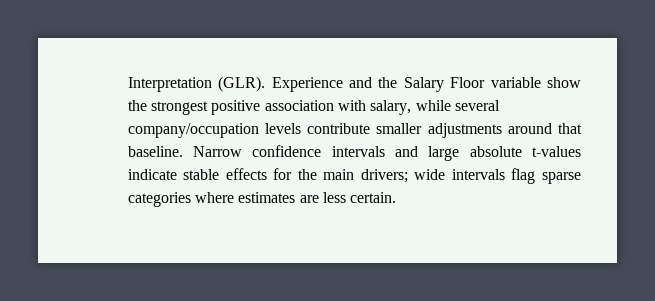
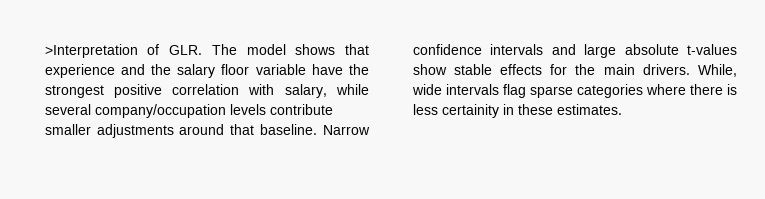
[127,76,581,92] Interpretation (GLR). Experience and the Salary Floor variable show -> [44,44,369,58] [44,64,343,78] >Interpretation of GLR. The model shows that experience and the salary floor variable have
[264,100,334,111] association -> [172,84,240,95] correlation
[127,169,177,180] indicate -> [412,64,447,75] show
[360,169,408,183] drivers; -> [642,64,737,77] drivers. While,
[238,192,397,203] estimates are less certain. -> [689,84,737,95] [412,104,622,118] there is less certainity in these estimates.

